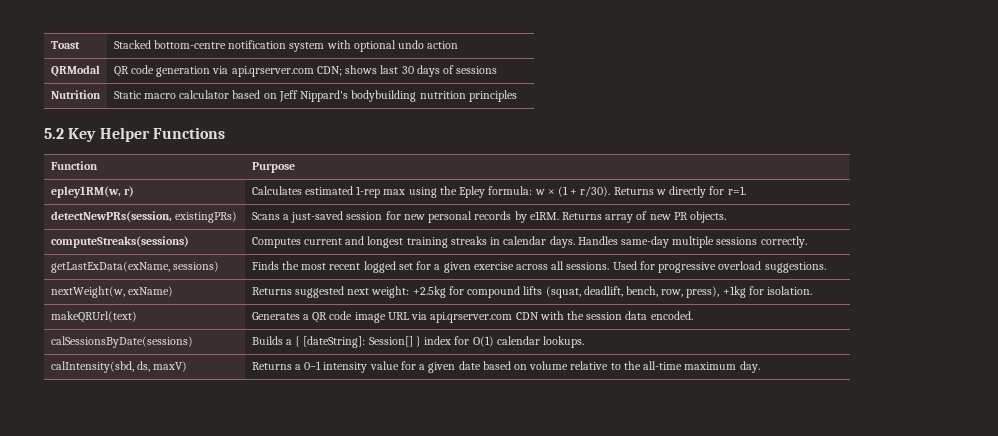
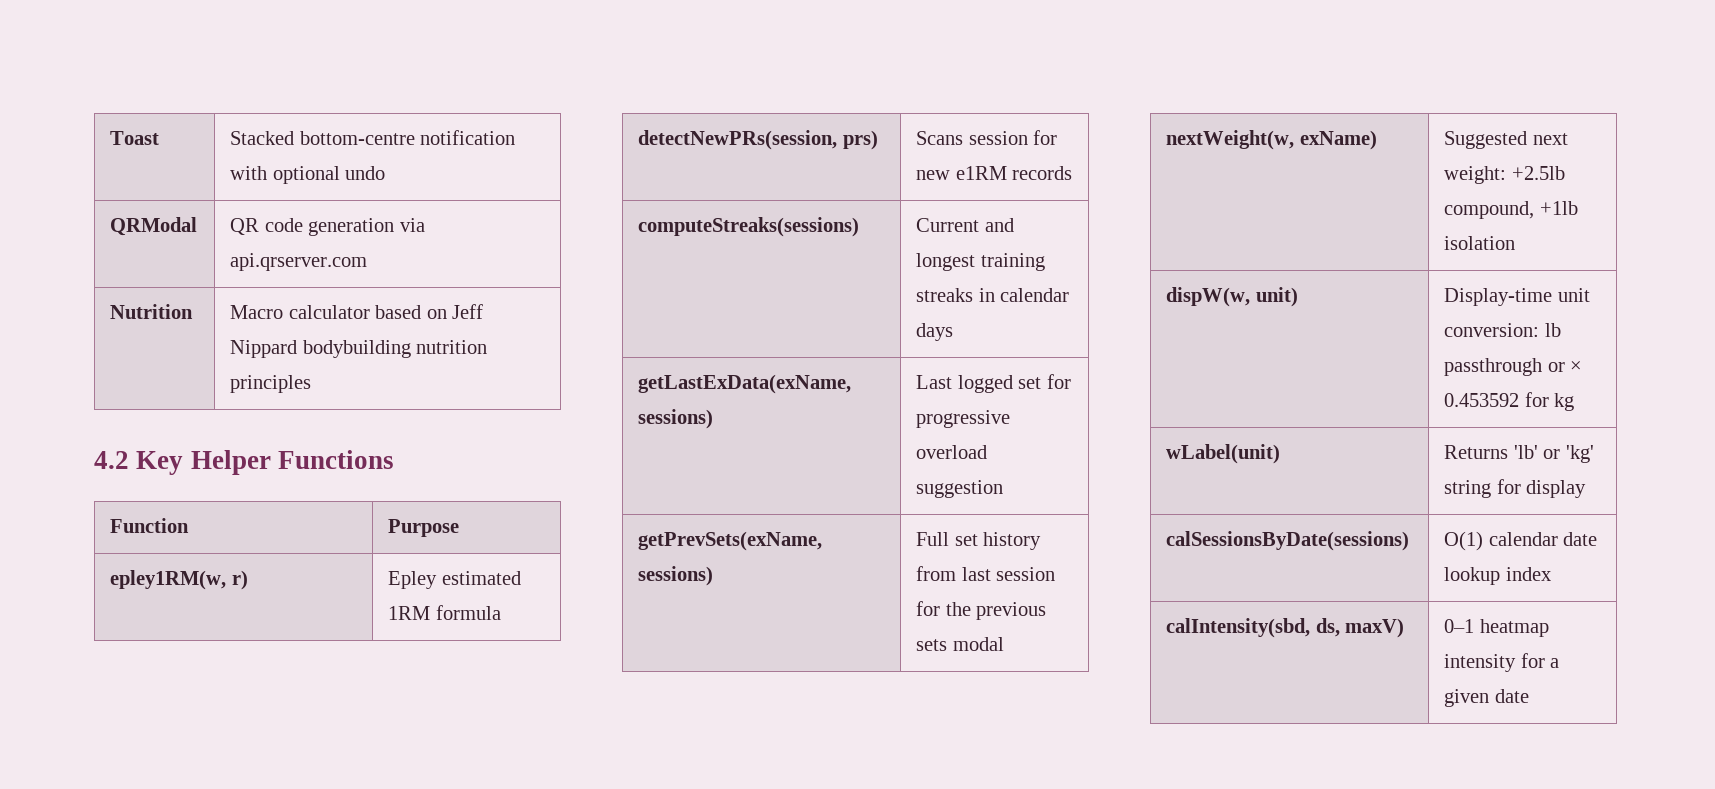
[289,42,325,52] system -> (516, 137) none
[427,41,459,49] action -> (386, 173) none
[316,65,498,77] CDN; shows last 30 days of sessions -> (368, 262) none
[113,91,176,99] Static macro -> [230,305,284,319] Macro
[300,90,349,102] Nippard's -> [230,340,298,358] Nippard
[44,128,64,139] 5.2 -> [94,451,129,469] 4.2
[251,186,746,198] Calculates estimated 1-rep max using the Epley formula: w × (1 + r/30). Returns w directly for r=1. -> [388,571,521,589] [388,605,501,620] Epley estimated 1RM formula
[174,211,237,223] existingPRs) -> [842,130,878,150] prs)
[282,211,344,223] a just-saved -> (964, 138) none
[428,211,473,223] personal -> [955,166,1007,180] e1RM
[514,211,727,223] by e1RM. Returns array of new PR objects. -> (1073, 173) none
[251,237,342,248] Computes current -> [916,218,980,232] Current
[549,236,807,248] [50,261,219,273] [251,261,826,273] [50,286,173,298] [251,286,813,298] [50,311,137,323] [251,311,693,323] [50,336,193,348] [251,336,584,348] [50,361,188,373] [251,361,760,373] days. Handles same-day multiple sessions correctly. // getLastExData(exName, sessions) | Finds the most recent logged set for a given exercise across all sessions. Used for progressive overload suggestions. // nextWeight(w, exName) | Returns suggested next weight: +2.5kg for compound lifts (squat, deadlift, bench, row, press), +1kg for isolation. // makeQRUrl(text) | Generates a QR code image URL via api.qrserver.com CDN with the session data encoded. // calSessionsByDate(sessions) | Builds a { [dateString]: Session[] } index for O(1) calendar lookups. // calIntensity(sbd, ds, maxV) | Returns a 0–1 intensity value for a given date based on volume relative to the all-time maximum day. -> [916,323,954,341] [638,374,852,394] [638,409,714,429] [916,374,1071,393] [916,410,1011,428] [916,445,988,459] [916,480,1004,498] [638,531,823,551] [638,566,714,586] [916,532,1042,550] [916,566,1056,581] [916,601,1047,620] [916,637,1004,651] [1166,130,1377,150] [1444,131,1568,149] [1444,166,1565,184] [1444,201,1578,219] [1444,236,1516,250] [1166,287,1298,307] [1444,288,1590,306] [1444,323,1561,337] [1444,358,1583,376] [1444,392,1575,411] [1166,444,1281,464] [1444,445,1594,463] [1444,479,1587,498] [1166,531,1410,551] [1444,531,1598,551] [1444,567,1551,585] [1166,618,1405,638] [1444,619,1549,637] [1444,653,1560,672] [1444,689,1529,707] days // getLastExData(exName, sessions) | Last logged set for progressive overload suggestion // getPrevSets(exName, sessions) | Full set history from last session for the previous sets modal // nextWeight(w, exName) | Suggested next weight: +2.5lb compound, +1lb isolation // dispW(w, unit) | Display-time unit conversion: lb passthrough or × 0.453592 for kg // wLabel(unit) | Returns 'lb' or 'kg' string for display // calSessionsByDate(sessions) | O(1) calendar date lookup index // calIntensity(sbd, ds, maxV) | 0–1 heatmap intensity for a given date

